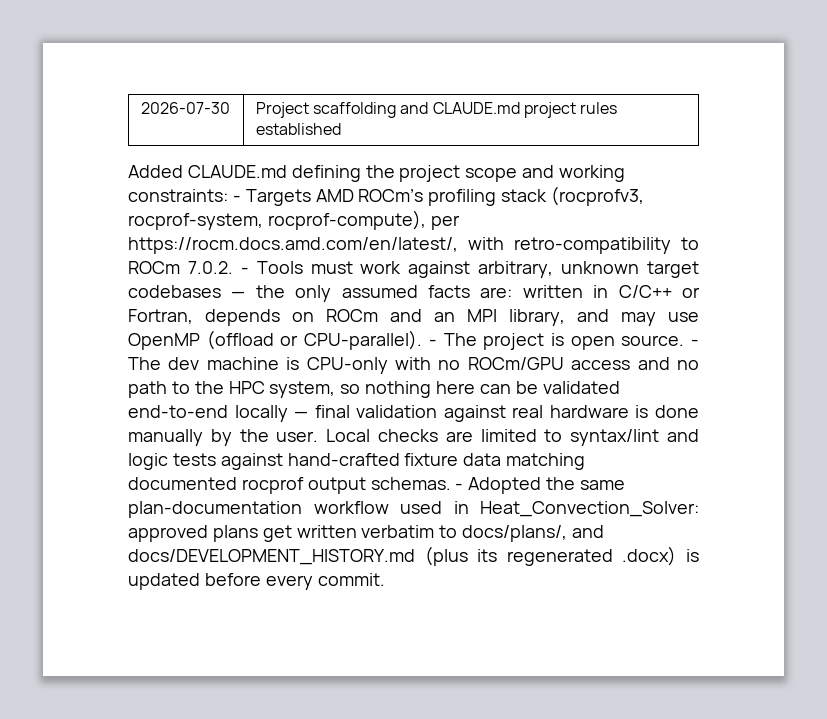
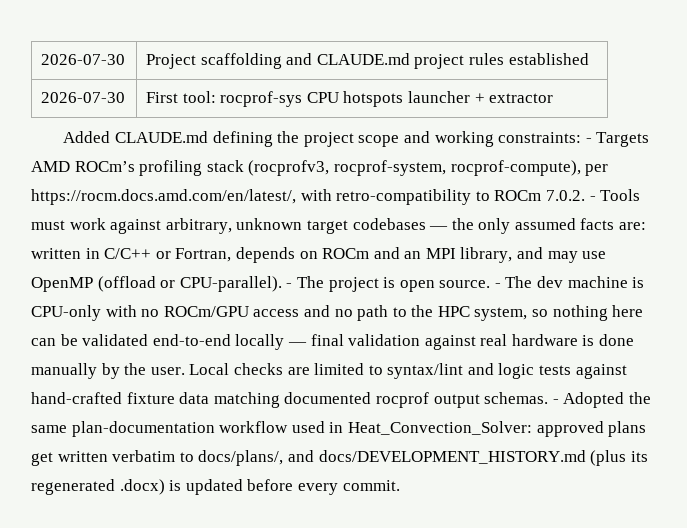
(341, 129) none -> [41,92,126,103] [146,91,554,107] // 2026-07-30 | First tool: rocprof-sys CPU hotspots launcher + extractor

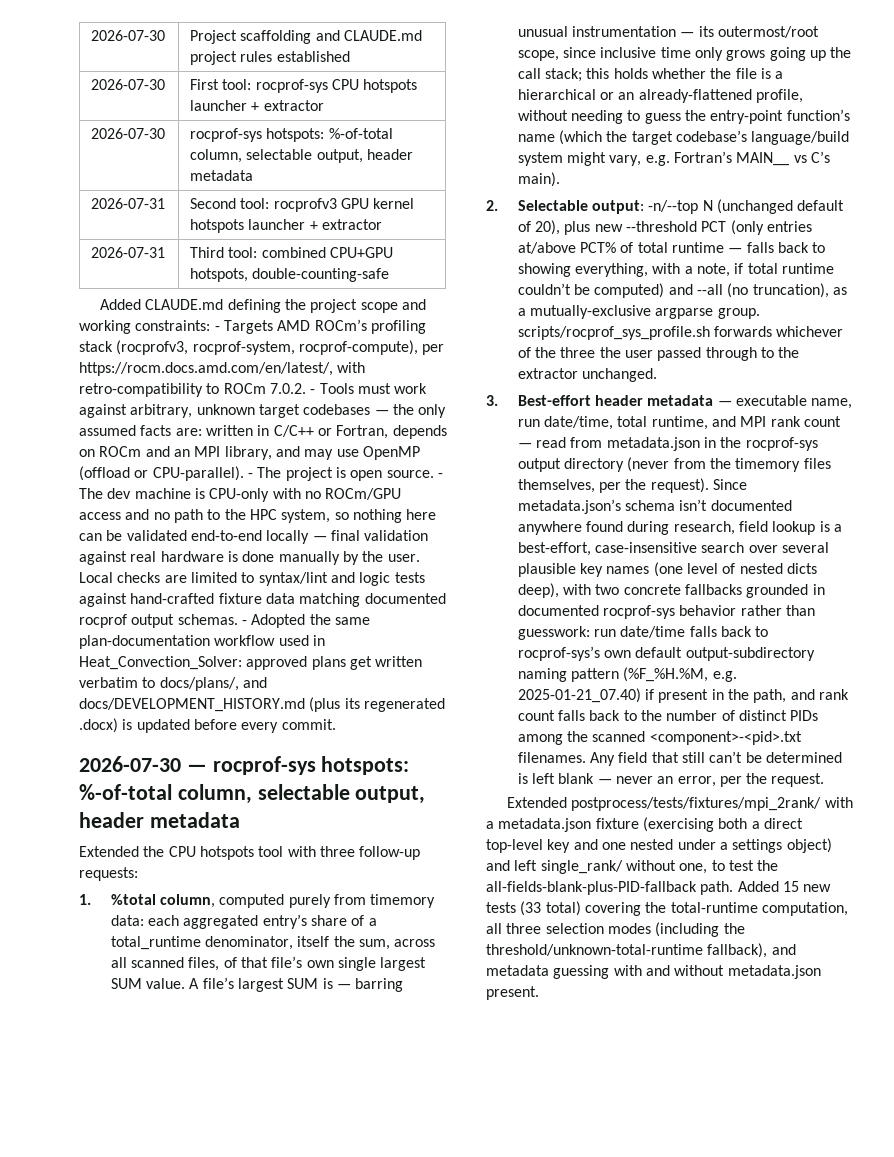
(554, 98) none -> [91,128,166,139] [190,128,393,142] [190,149,413,163] [190,170,254,181] [91,198,166,209] [190,198,415,212] [190,219,382,233] [91,247,166,258] [190,247,393,258] [190,268,390,282] // 2026-07-30 | rocprof-sys hotspots: %-of-total column, selectable output, header metadata // 2026-07-31 | Second tool: rocprofv3 GPU kernel hotspots launcher + extractor // 2026-07-31 | Third tool: combined CPU+GPU hotspots, double-counting-safe
(400, 485) none -> [79,756,410,775] [79,784,426,804] [79,812,240,828] [79,846,421,860] [79,867,138,881] [79,894,436,908] [110,914,377,929] [110,936,436,950] [110,956,427,971] [110,977,404,992] [517,26,819,38] [517,47,852,61] [517,68,784,82] [517,89,803,103] [517,109,850,124] [517,130,850,145] [517,151,830,166] [517,172,560,187] [486,199,845,214] [517,220,812,235] [517,242,826,254] [517,263,834,277] [517,283,847,298] [517,305,760,319] [517,326,844,340] [517,347,800,361] [517,368,657,382] [486,395,853,409] [517,416,841,430] [517,437,818,451] [517,457,831,472] [517,478,747,493] [517,499,792,514] [517,521,842,535] [517,542,829,556] [517,562,817,577] [517,583,825,598] [517,605,815,619] [517,626,769,640] [517,646,815,661] [517,667,737,682] [517,688,849,703] [517,710,819,721] [517,731,802,745] [517,751,842,766] [517,773,825,787] [507,797,853,811] [486,817,803,832] [486,838,832,853] [486,860,779,874] [486,881,832,895] [486,901,848,916] [486,922,745,937] [486,943,796,958] [486,965,821,979] [486,986,539,1000] // 2026-07-30 — rocprof-sys hotspots: %-of-total column, selectable output, header metadata // Extended the CPU hotspots tool with three follow-up requests: // 1. %total column, computed purely from timemory data: each aggregated entry’s share of a total_runtime denominator, itself the sum, across all scanned files, of that file’s own single largest SUM value. A file’s largest SUM is — barring unusual instrumentation — its outermost/root scope, since inclusive time only grows going up the call stack; this holds whether the file is a hierarchical or an already-flattened profile, without needing to guess the entry-point function’s name (which the target codebase’s language/build system might vary, e.g. Fortran’s MAIN__ vs C’s main). // 2. Selectable output: -n/--top N (unchanged default of 20), plus new --threshold PCT (only entries at/above PCT% of total runtime — falls back to showing everything, with a note, if total runtime couldn’t be computed) and --all (no truncation), as a mutually-exclusive argparse group. scripts/rocprof_sys_profile.sh forwards whichever of the three the user passed through to the extractor unchanged. // 3. Best-effort header metadata — executable name, run date/time, total runtime, and MPI rank count — read from metadata.json in the rocprof-sys output directory (never from the timemory files themselves, per the request). Since metadata.json’s schema isn’t documented anywhere found during research, field lookup is a best-effort, case-insensitive search over several plausible key names (one level of nested dicts deep), with two concrete fallbacks grounded in documented rocprof-sys behavior rather than guesswork: run date/time falls back to rocprof-sys’s own default output-subdirectory naming pattern (%F_%H.%M, e.g. 2025-01-21_07.40) if present in the path, and rank count falls back to the number of distinct PIDs among the scanned <component>-<pid>.txt filenames. Any field that still can’t be determined is left blank — never an error, per the request. // Extended postprocess/tests/fixtures/mpi_2rank/ with a metadata.json fixture (exercising both a direct top-level key and one nested under a settings object) and left single_rank/ without one, to test the all-fields-blank-plus-PID-fallback path. Added 15 new tests (33 total) covering the total-runtime computation, all three selection modes (including the threshold/unknown-total-runtime fallback), and metadata guessing with and without metadata.json present.

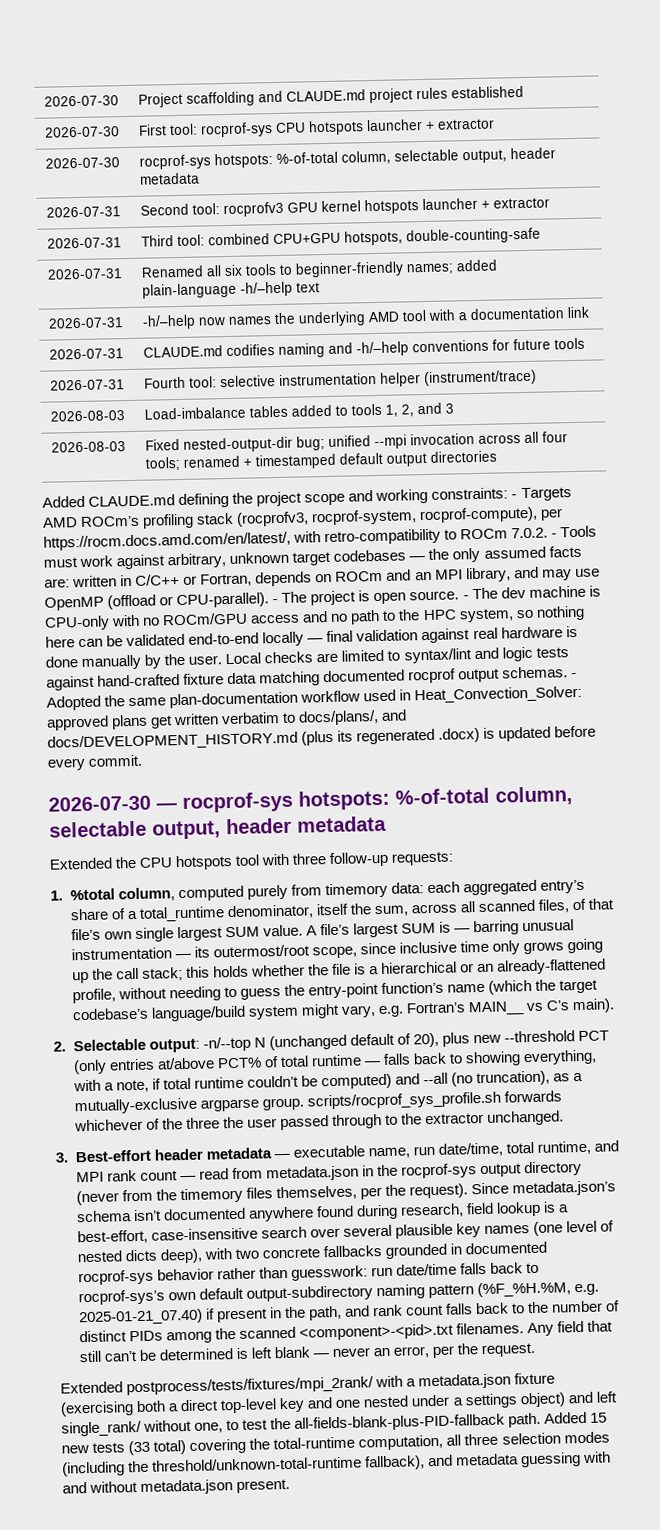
(390, 275) none -> [46,268,123,280] [140,259,498,278] [141,281,320,299] [47,317,124,329] [141,306,589,330] [48,348,124,360] [142,337,585,358] [49,379,125,391] [143,369,537,389] [49,410,125,422] [143,402,454,420] [50,441,126,453] [144,431,568,453] [144,450,497,471] // 2026-07-31 | Renamed all six tools to beginner-friendly names; added plain-language -h/–help text // 2026-07-31 | -h/–help now names the underlying AMD tool with a documentation link // 2026-07-31 | CLAUDE.md codifies naming and -h/–help conventions for future tools // 2026-07-31 | Fourth tool: selective instrumentation helper (instrument/trace) // 2026-08-03 | Load-imbalance tables added to tools 1, 2, and 3 // 2026-08-03 | Fixed nested-output-dir bug; unified --mpi invocation across all four tools; renamed + timestamped default output directories

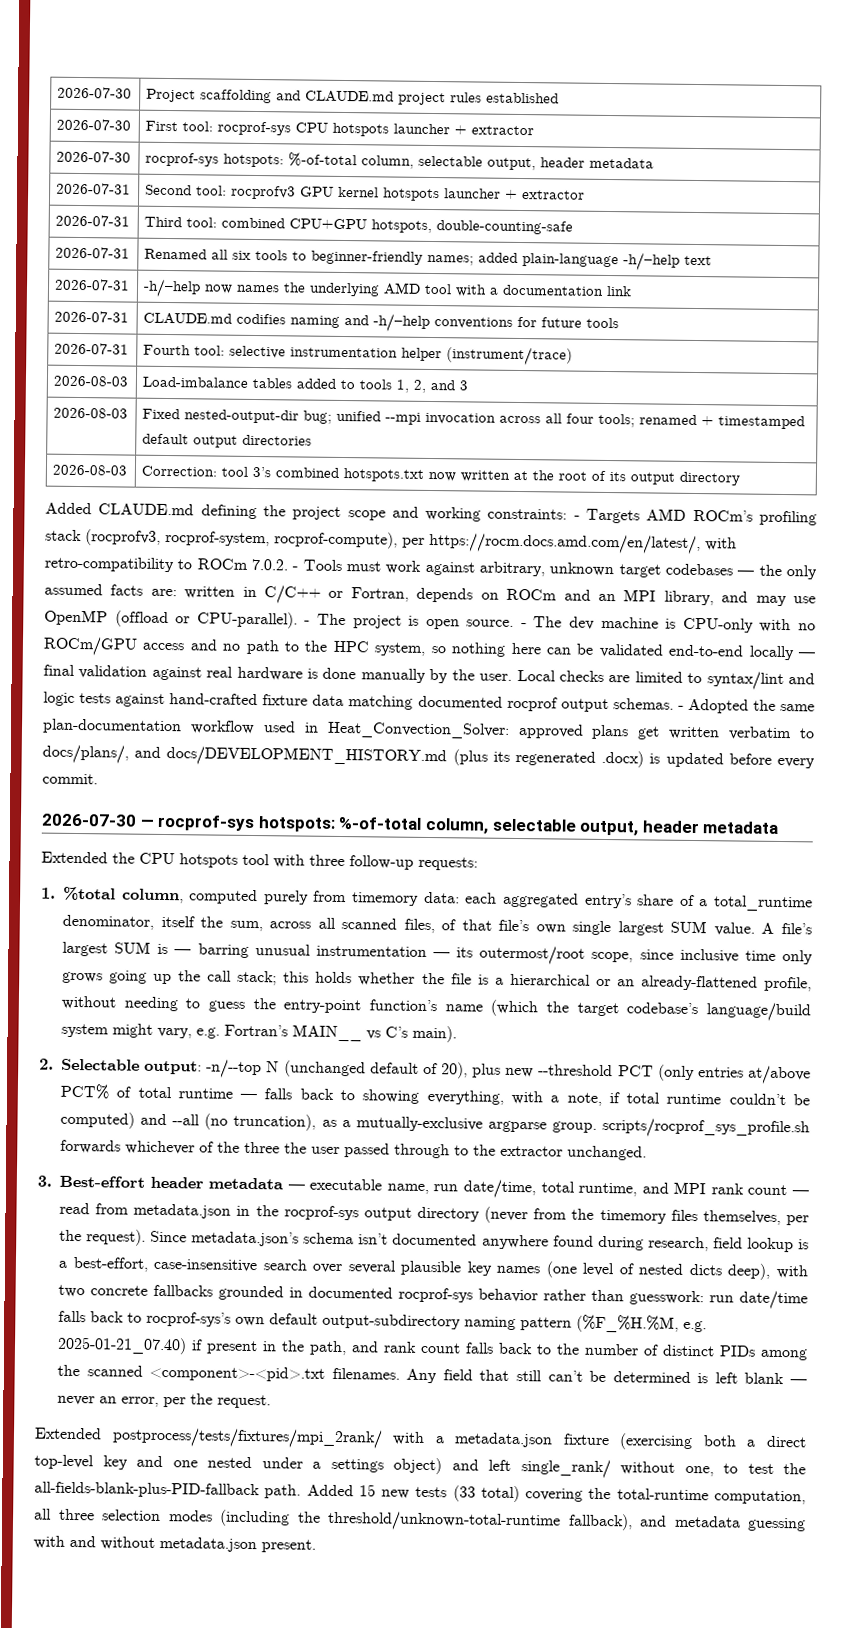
(497, 456) none -> [52,464,128,476] [141,465,741,486] // 2026-08-03 | Correction: tool 3’s combined hotspots.txt now written at the root of its output directory

